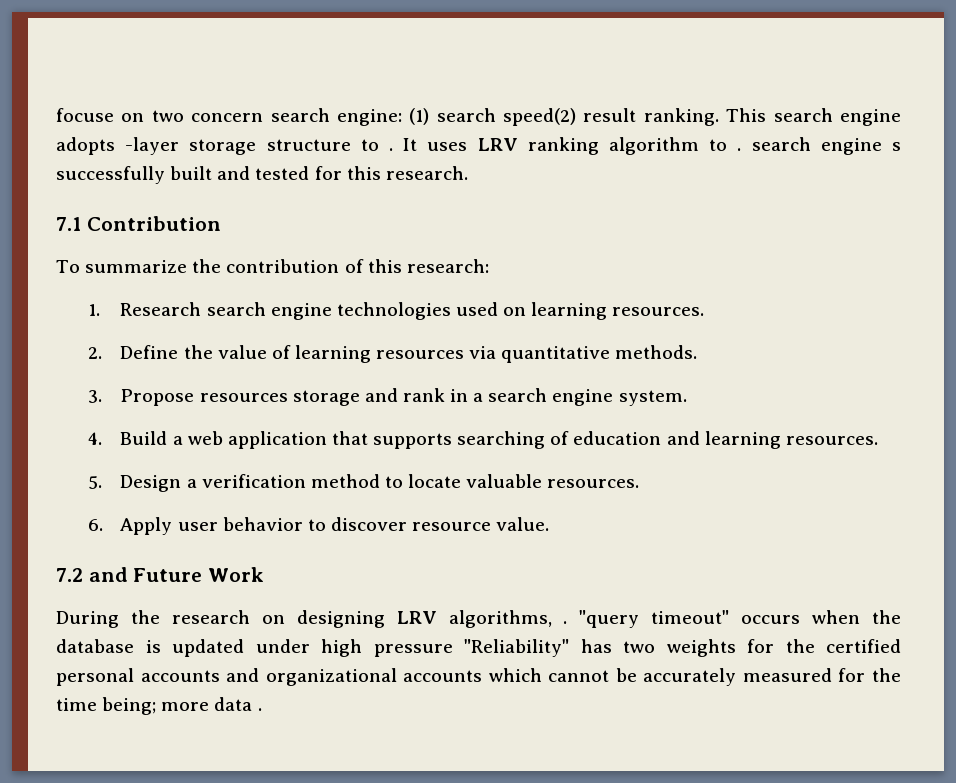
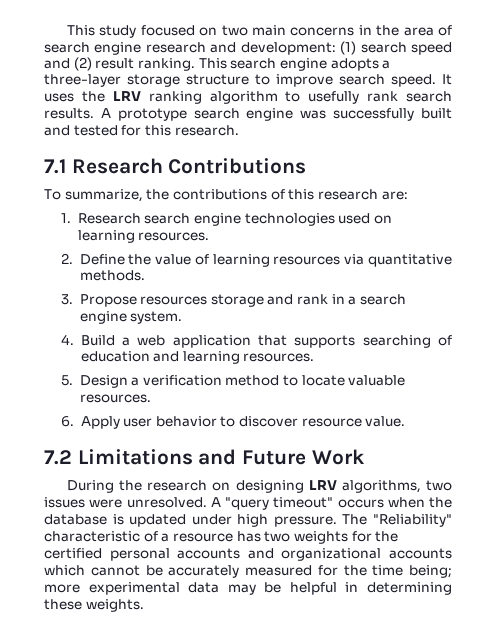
[56,108,577,126] focuse on two concern search engine: (1) search speed(2) -> [66,25,453,38] [44,41,453,55] [44,57,92,71] This study focused on two main concerns in the area of search engine research and development: (1) search speed and (2)
[125,137,180,155] -layer -> [382,60,391,69] [44,74,121,87] a three-layer
[389,148,393,151] . -> [276,74,436,87] improve search speed.
(468, 146) none -> [81,91,105,102] the
[737,137,902,155] . search engine s -> [308,91,452,104] [44,108,327,121] usefully rank search results. A prototype search engine was
[86,216,221,231] Contribution -> [71,158,307,174] Research Contributions
[85,259,489,273] summarize the contribution of this research: -> [64,189,408,202] summarize, the contributions of this research are:
(83, 575) none -> [77,449,193,465] Limitations
[563,621,568,624] . -> [426,480,453,491] [44,497,221,508] two issues were unresolved. A
[373,639,569,657] pressure "Reliability" -> [273,514,452,527] [44,531,233,542] pressure. The "Reliability" characteristic of a resource
[214,697,262,711] data . -> [88,582,452,595] [44,599,144,612] experimental data may be helpful in determining these weights.

